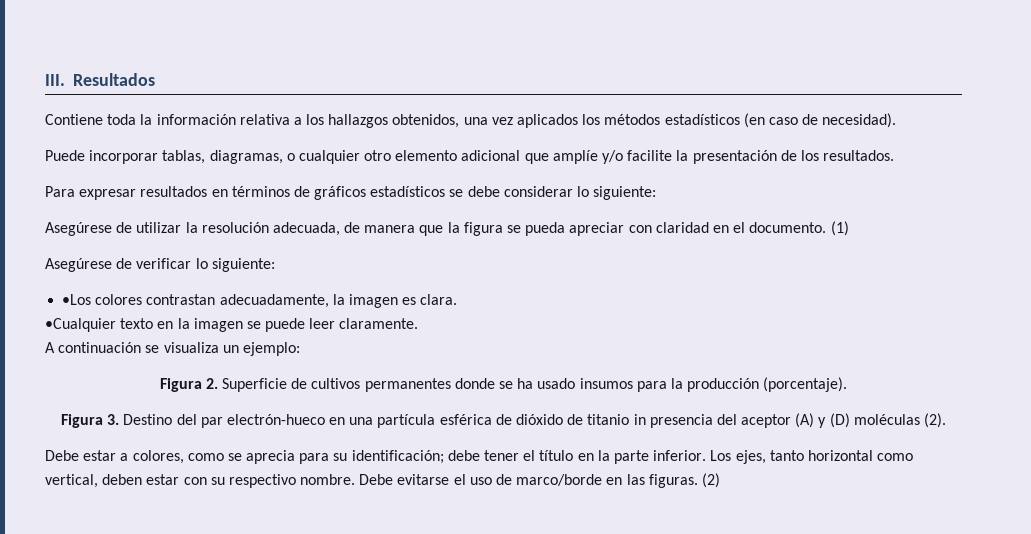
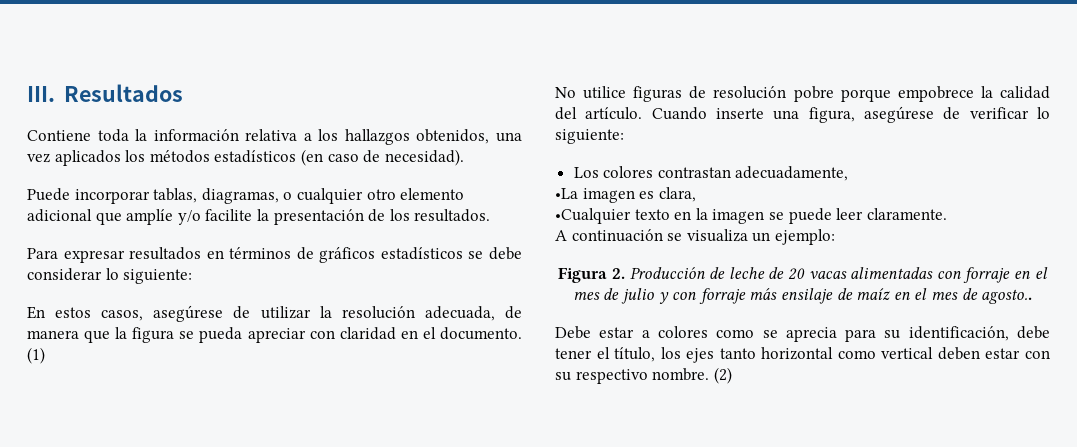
[45,222,112,236] Asegúrese -> [27,305,224,322] En estos casos, asegúrese
[45,258,112,272] Asegúrese -> [555,86,1050,102] [555,106,934,123] No utilice figuras de resolución pobre porque empobrece la calidad del artículo. Cuando inserte una figura, asegúrese
[62,294,92,305] •Los -> [573,167,599,178] Los
[332,294,345,305] la -> [555,188,578,199] // •La
[420,294,458,305] clara. -> [658,187,696,202] clara,
[222,377,848,392] [60,413,947,428] Superficie de cultivos permanentes donde se ha usado insumos para la producción (porcentaje). // Figura 3. Destino del par electrón-hueco en una partícula esférica de dióxido de titanio in presencia del aceptor (A) y (D) moléculas (2). -> [629,267,1048,283] [572,288,1033,304] Producción de leche de 20 vacas alimentadas con forraje en el mes de julio y con forraje más ensilaje de maíz en el mes de agosto..
[132,450,184,464] colores, -> [657,326,708,338] colores
[351,450,444,464] identificación; -> [908,326,1009,341] identificación,
[539,450,766,464] título en la parte inferior. Los ejes, -> [614,347,715,363] título, los ejes
[45,474,98,488] vertical, -> [881,347,934,359] vertical
[359,474,698,488] Debe evitarse el uso de marco/borde en las figuras. -> (710, 374) none

